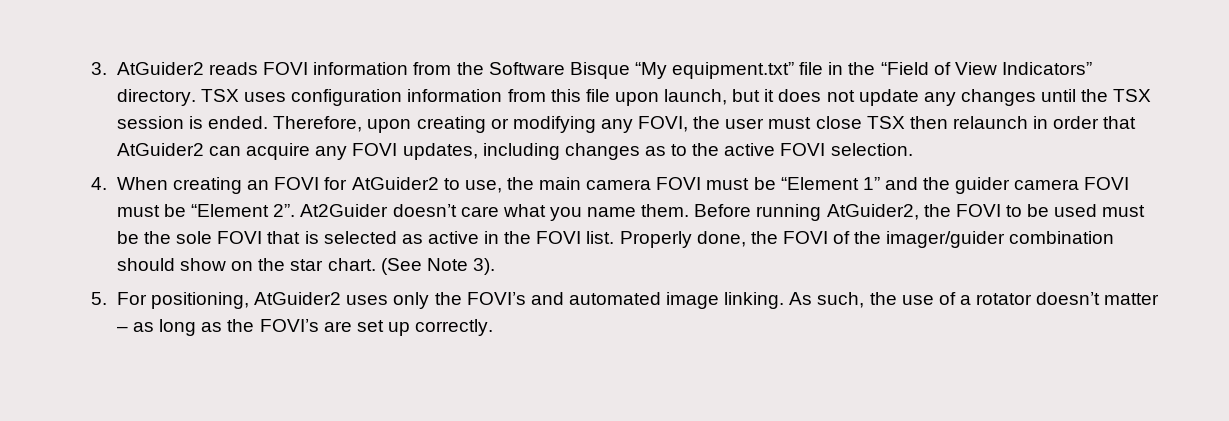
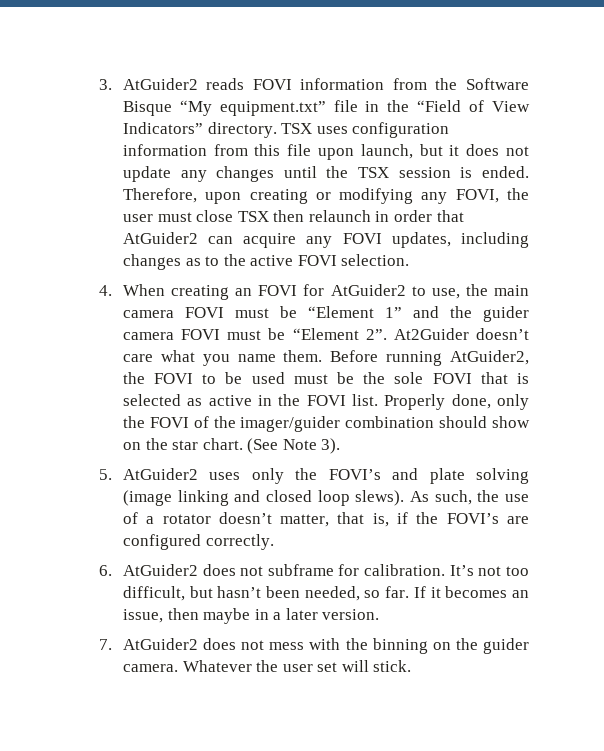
(746, 239) none -> [496,394,529,410] only
[116,292,250,309] For positioning, -> (112, 474) none
[568,292,785,309] automated image linking. -> [429,468,529,484] [122,490,405,506] plate solving (image linking and closed loop slews).
[1104,293,1160,305] [116,319,494,336] matter – as long as the FOVI’s are set up correctly. -> [280,512,529,527] [122,534,274,550] [98,564,529,576] [122,586,529,601] [122,608,380,624] [98,638,529,654] [122,660,412,672] matter, that is, if the FOVI’s are configured correctly. // 6. AtGuider2 does not subframe for calibration. It’s not too difficult, but hasn’t been needed, so far. If it becomes an issue, then maybe in a later version. // 7. AtGuider2 does not mess with the binning on the guider camera. Whatever the user set will stick.

